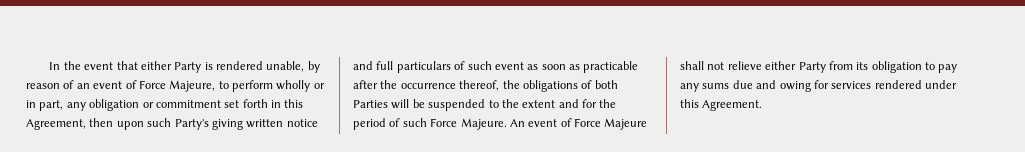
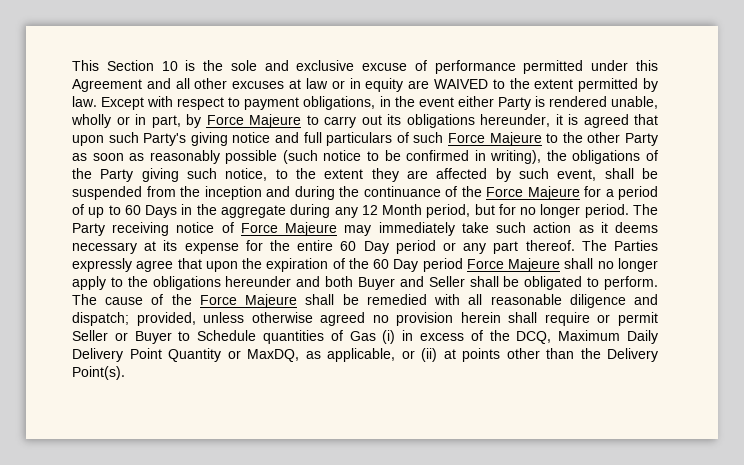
[49,62,61,70] In -> [72,60,658,74] [72,78,658,92] [72,96,391,110] This Section 10 is the sole and exclusive excuse of performance permitted under this Agreement and all other excuses at law or in equity are WAIVED to the extent permitted by law. Except with respect to payment obligations, in
[116,61,138,70] that -> (454, 102) none
[307,61,320,73] [26,80,325,92] [26,99,304,111] [26,118,114,130] by reason of an event of Force Majeure, to perform wholly or in part, any obligation or commitment set forth in this Agreement, then -> [71,114,658,128] wholly or in part, by Force Majeure to carry out its obligations hereunder, it is agreed that
[246,119,284,128] written -> (228, 139) none
[494,61,639,73] [353,80,618,92] [353,99,617,111] [353,118,648,130] [680,61,958,73] [680,80,957,92] [680,99,763,111] event as soon as practicable after the occurrence thereof, the obligations of both Parties will be suspended to the extent and for the period of such Force Majeure. An event of Force Majeure shall not relieve either Party from its obligation to pay any sums due and owing for services rendered under this Agreement. -> [448,132,659,146] [72,150,658,164] [72,168,658,182] [72,186,658,200] [72,204,658,218] [72,222,658,236] [72,240,658,254] [72,258,658,272] [72,276,658,290] [72,294,658,308] [72,312,658,326] [72,330,658,344] [72,348,658,362] [72,366,125,380] Force Majeure to the other Party as soon as reasonably possible (such notice to be confirmed in writing), the obligations of the Party giving such notice, to the extent they are affected by such event, shall be suspended from the inception and during the continuance of the Force Majeure for a period of up to 60 Days in the aggregate during any 12 Month period, but for no longer period. The Party receiving notice of Force Majeure may immediately take such action as it deems necessary at its expense for the entire 60 Day period or any part thereof. The Parties expressly agree that upon the expiration of the 60 Day period Force Majeure shall no longer apply to the obligations hereunder and both Buyer and Seller shall be obligated to perform. The cause of the Force Majeure shall be remedied with all reasonable diligence and dispatch; provided, unless otherwise agreed no provision herein shall require or permit Seller or Buyer to Schedule quantities of Gas (i) in excess of the DCQ, Maximum Daily Delivery Point Quantity or MaxDQ, as applicable, or (ii) at points other than the Delivery Point(s).

